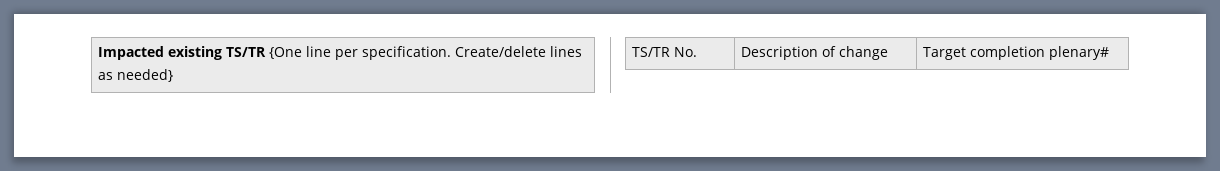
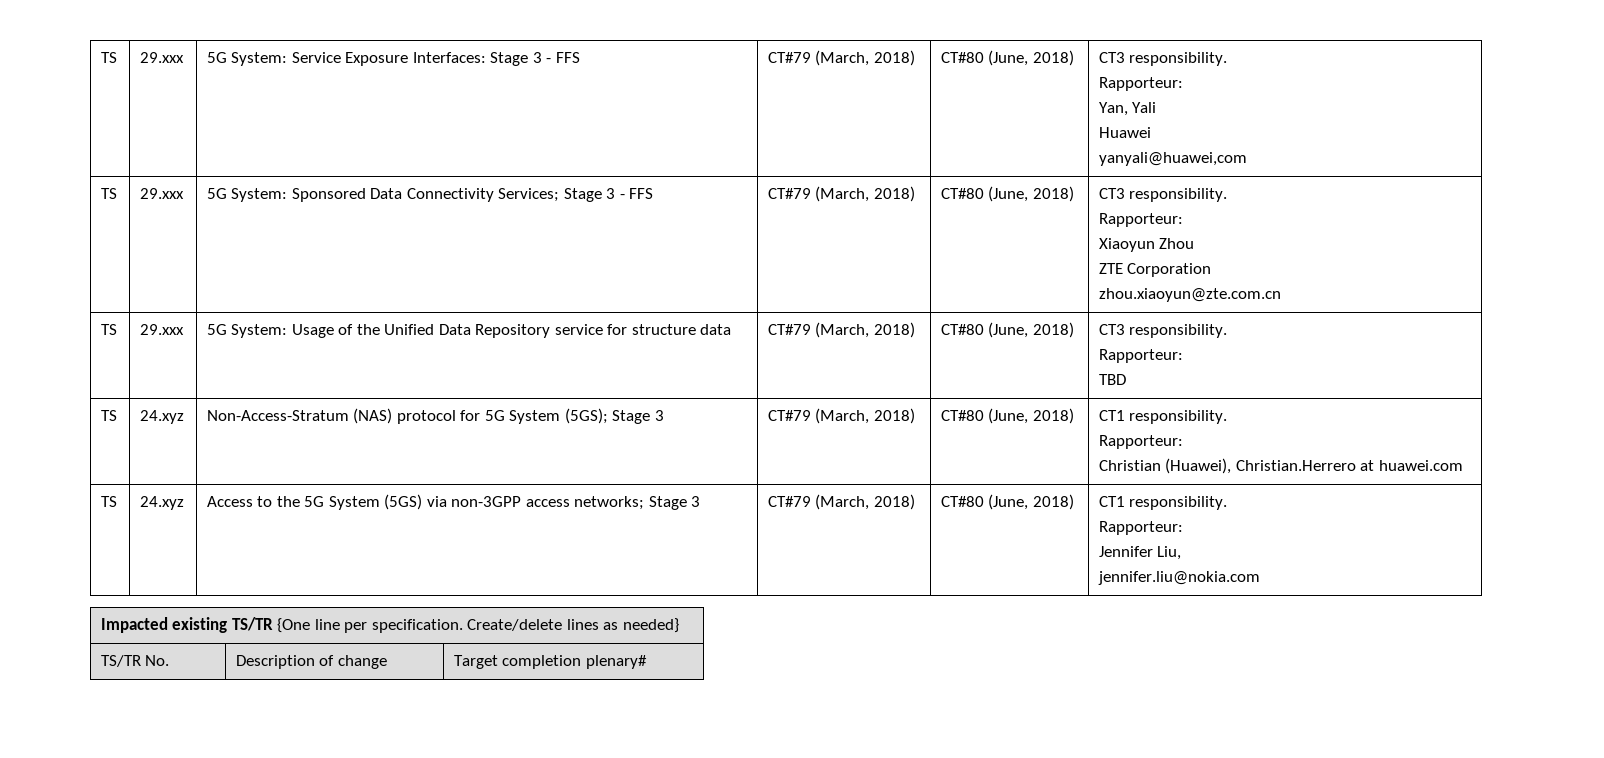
(98, 53) none -> [101,52,118,63] [140,52,185,63] [207,52,580,66] [768,50,915,66] [941,50,1074,66] [1099,52,1228,66] [1099,77,1184,91] [1099,102,1157,116] [1099,127,1152,138] [1099,152,1248,166] [101,188,118,199] [140,188,185,199] [207,188,654,202] [768,186,915,202] [941,186,1074,202] [1099,188,1228,202] [1099,213,1184,227] [1099,238,1195,252] [1099,263,1212,277] [1099,288,1282,302] [101,324,118,335] [140,324,185,335] [207,324,732,338] [768,322,915,338] [941,322,1074,338] [1099,324,1228,338] [1099,349,1184,363] [1099,374,1127,385] [101,410,118,421] [140,410,185,424] [207,408,664,424] [768,408,915,424] [941,408,1074,424] [1099,410,1228,424] [1099,435,1184,449] [1099,458,1463,474] [101,496,118,507] [140,496,185,510] [207,494,701,510] [768,494,915,510] [941,494,1074,510] [1099,496,1228,510] [1099,521,1184,535] [1099,546,1182,560] [1098,571,1261,585] TS | 29.xxx | 5G System: Service Exposure Interfaces: Stage 3 - FFS | CT#79 (March, 2018) | CT#80 (June, 2018) | CT3 responsibility. // Rapporteur: // Yan, Yali // Huawei // yanyali@huawei,com // TS | 29.xxx | 5G System: Sponsored Data Connectivity Services; Stage 3 - FFS | CT#79 (March, 2018) | CT#80 (June, 2018) | CT3 responsibility. // Rapporteur: // Xiaoyun Zhou // ZTE Corporation // zhou.xiaoyun@zte.com.cn // TS | 29.xxx | 5G System: Usage of the Unified Data Repository service for structure data | CT#79 (March, 2018) | CT#80 (June, 2018) | CT3 responsibility. // Rapporteur: // TBD // TS | 24.xyz | Non-Access-Stratum (NAS) protocol for 5G System (5GS); Stage 3 | CT#79 (March, 2018) | CT#80 (June, 2018) | CT1 responsibility. // Rapporteur: // Christian (Huawei), Christian.Herrero at huawei.com // TS | 24.xyz | Access to the 5G System (5GS) via non-3GPP access networks; Stage 3 | CT#79 (March, 2018) | CT#80 (June, 2018) | CT1 responsibility. // Rapporteur: // Jennifer Liu, // jennifer.liu@nokia.com //

